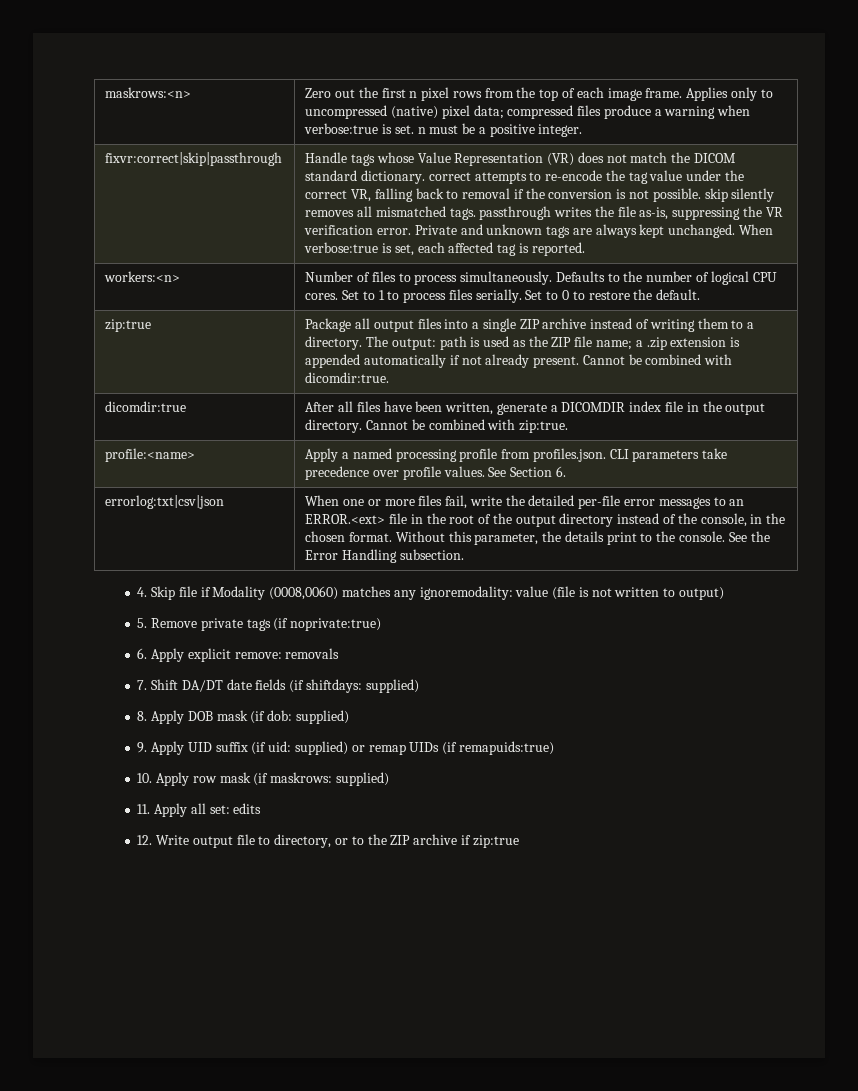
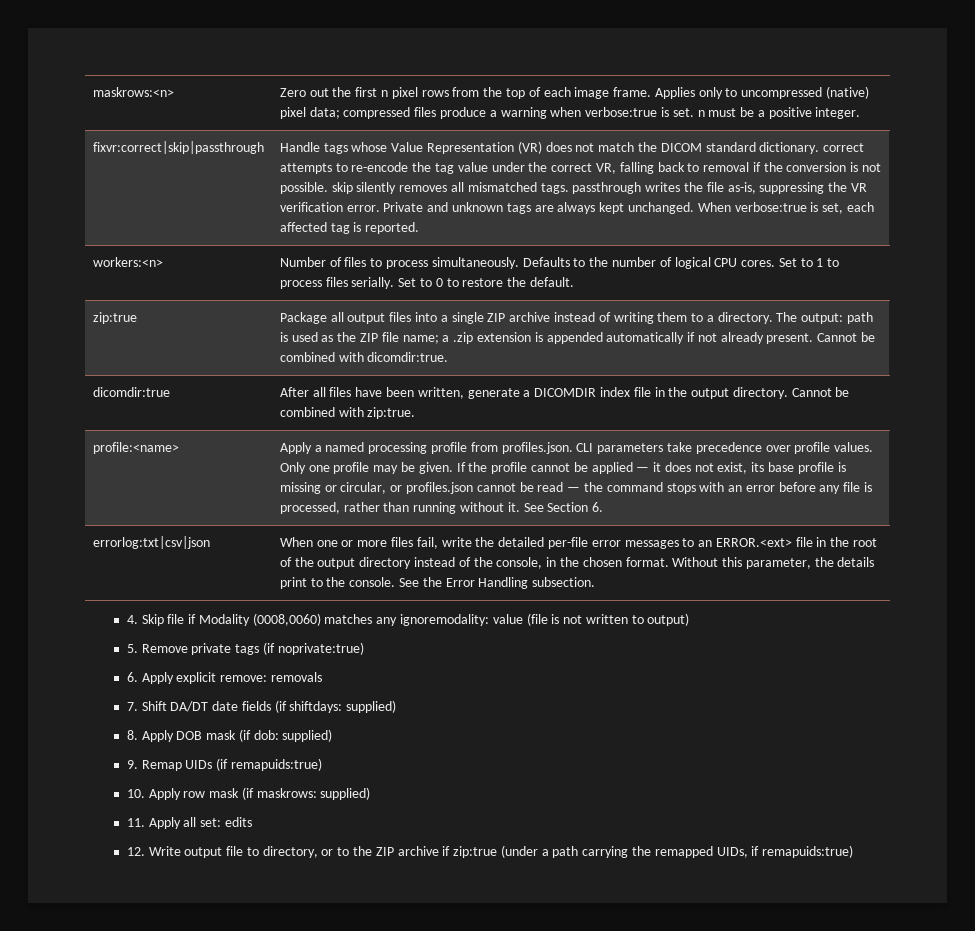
(485, 471) none -> [279,462,846,474] [279,482,872,494] [279,502,520,514] Only one profile may be given. If the profile cannot be applied — it does not exist, its base profile is missing or circular, or profiles.json cannot be read — the command stops with an error before any file is processed, rather than running without it.
[151,741,406,755] Apply UID suffix (if uid: supplied) or remap -> [141,760,182,771] Remap
(519, 841) none -> [500,845,854,858] (under a path carrying the remapped UIDs, if remapuids:true)

